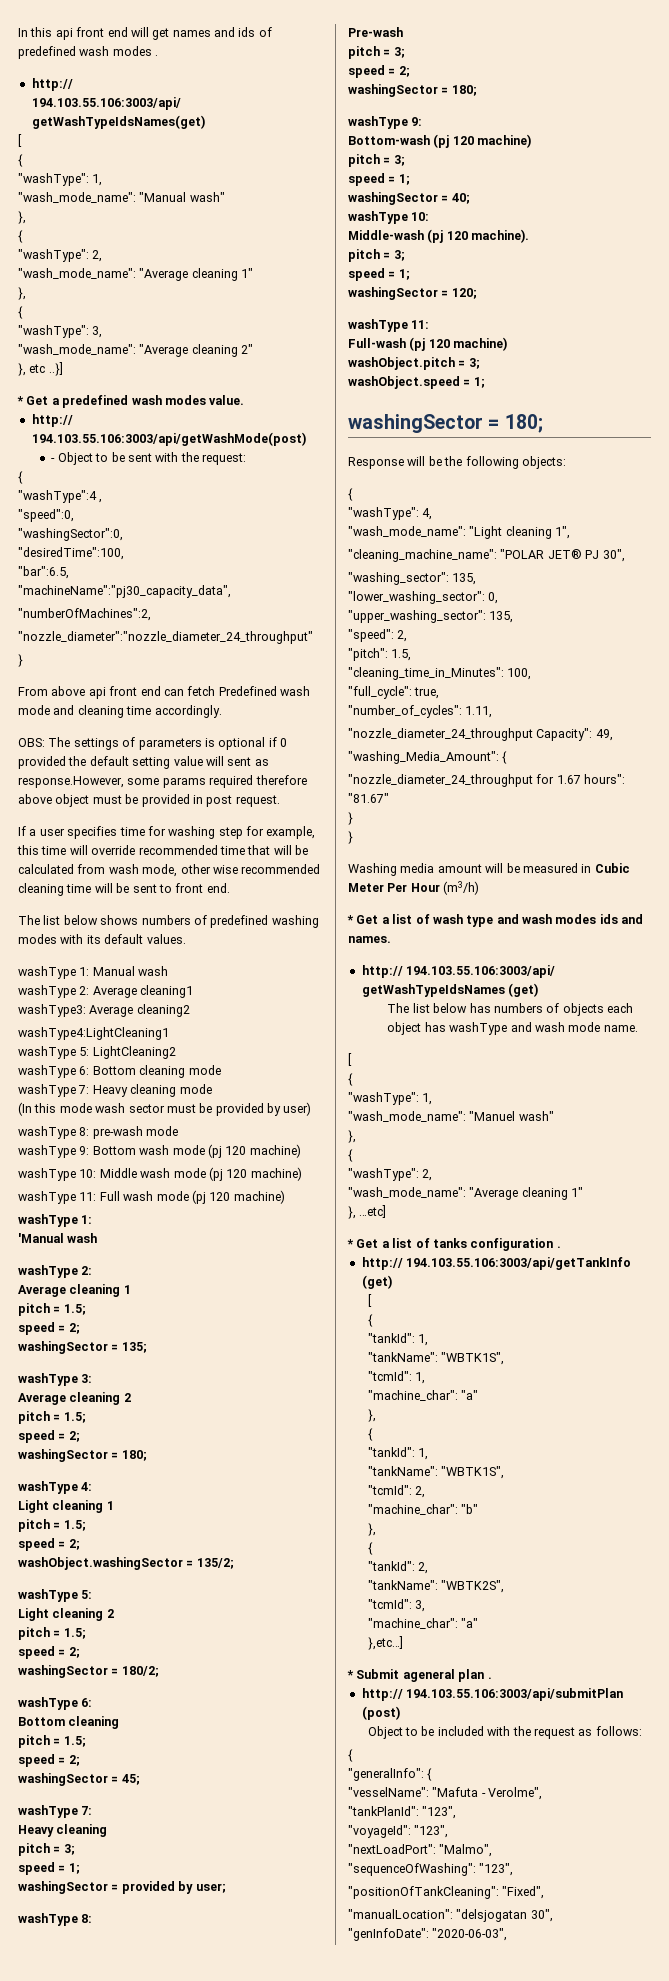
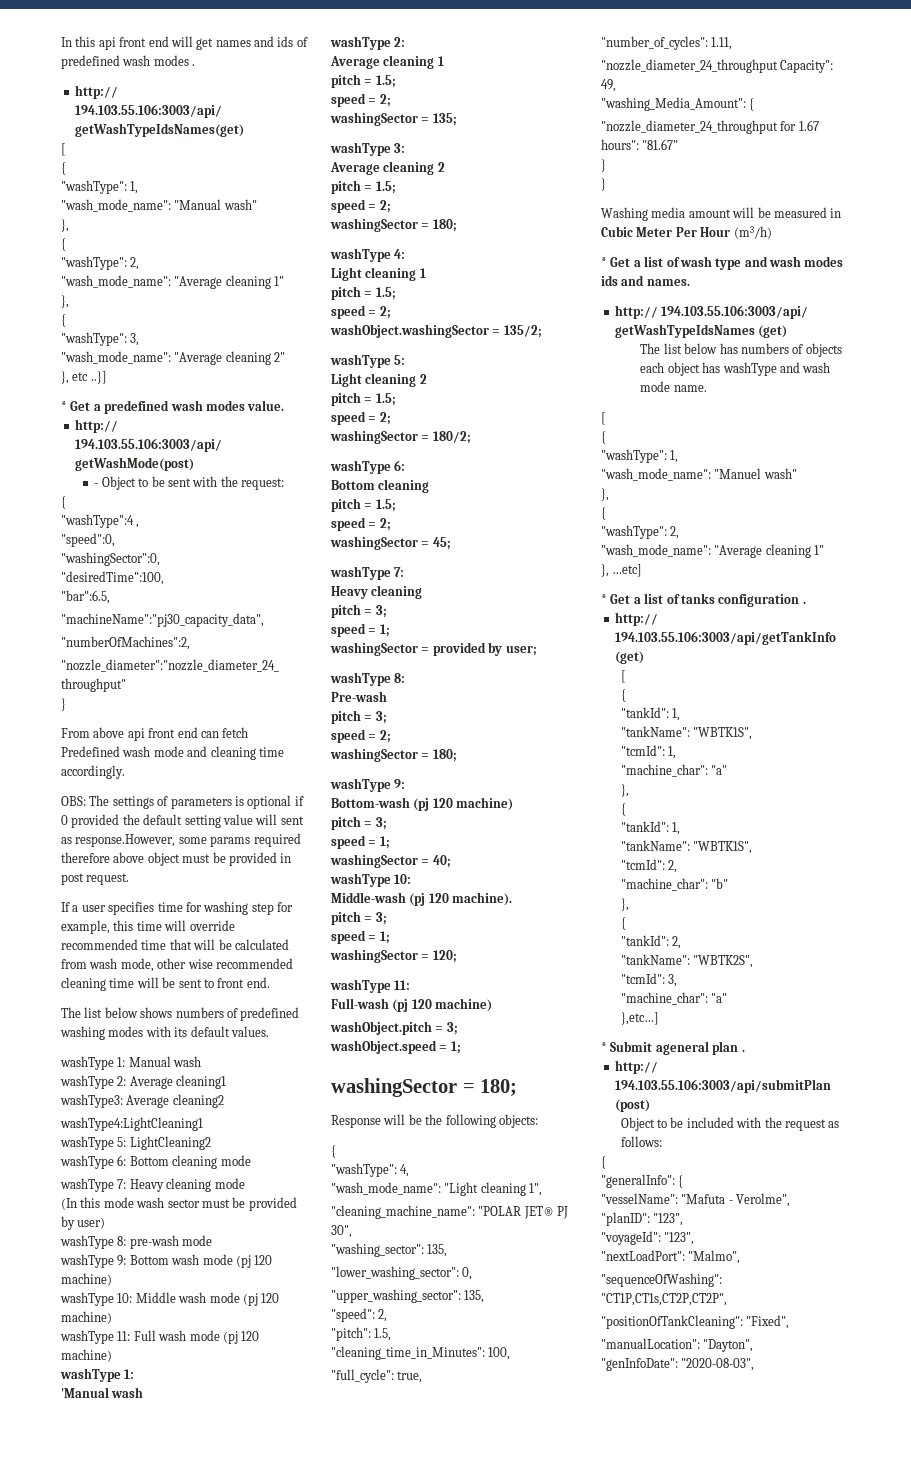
[348,1806,419,1816] "tankPlanId": -> [601,1212,650,1226] "planID":
[479,1863,514,1876] "123", -> [601,1293,727,1306] "CT1P,CT1s,CT2P,CT2P",
[456,1909,553,1922] "delsjogatan 30", -> [703,1339,754,1352] "Dayton",
[432,1928,508,1941] "2020-06-03", -> [681,1358,755,1371] "2020-08-03",

